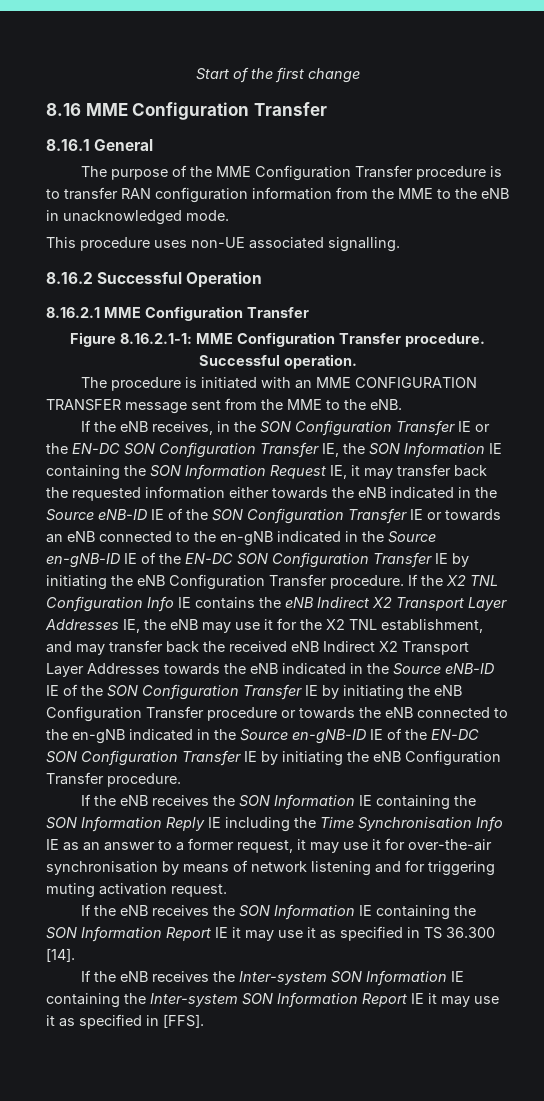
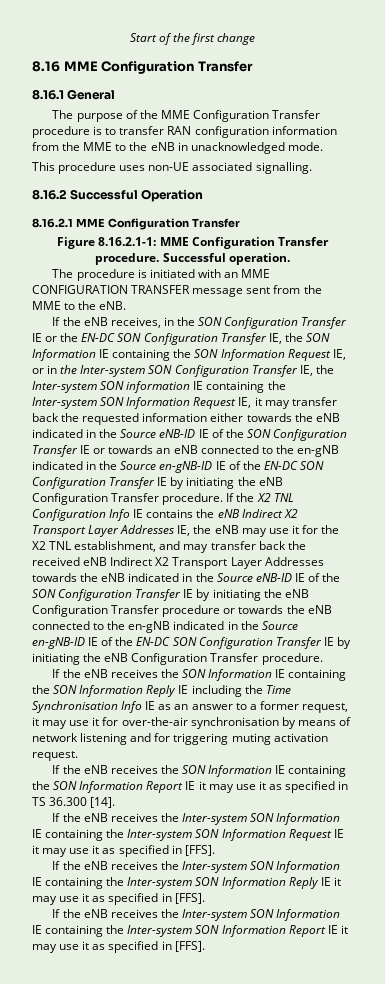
(347, 472) none -> [32,365,334,377] [32,381,286,393] [32,397,252,409] or in the Inter-system SON Configuration Transfer IE, the Inter-system SON information IE containing the Inter-system SON Information Request IE,
(75, 955) none -> [52,813,341,825] [32,829,344,841] [32,845,215,857] [52,861,341,873] [32,877,341,889] [32,893,205,905] // If the eNB receives the Inter-system SON Information IE containing the Inter-system SON Information Request IE it may use it as specified in [FFS]. // If the eNB receives the Inter-system SON Information IE containing the Inter-system SON Information Reply IE it may use it as specified in [FFS].

